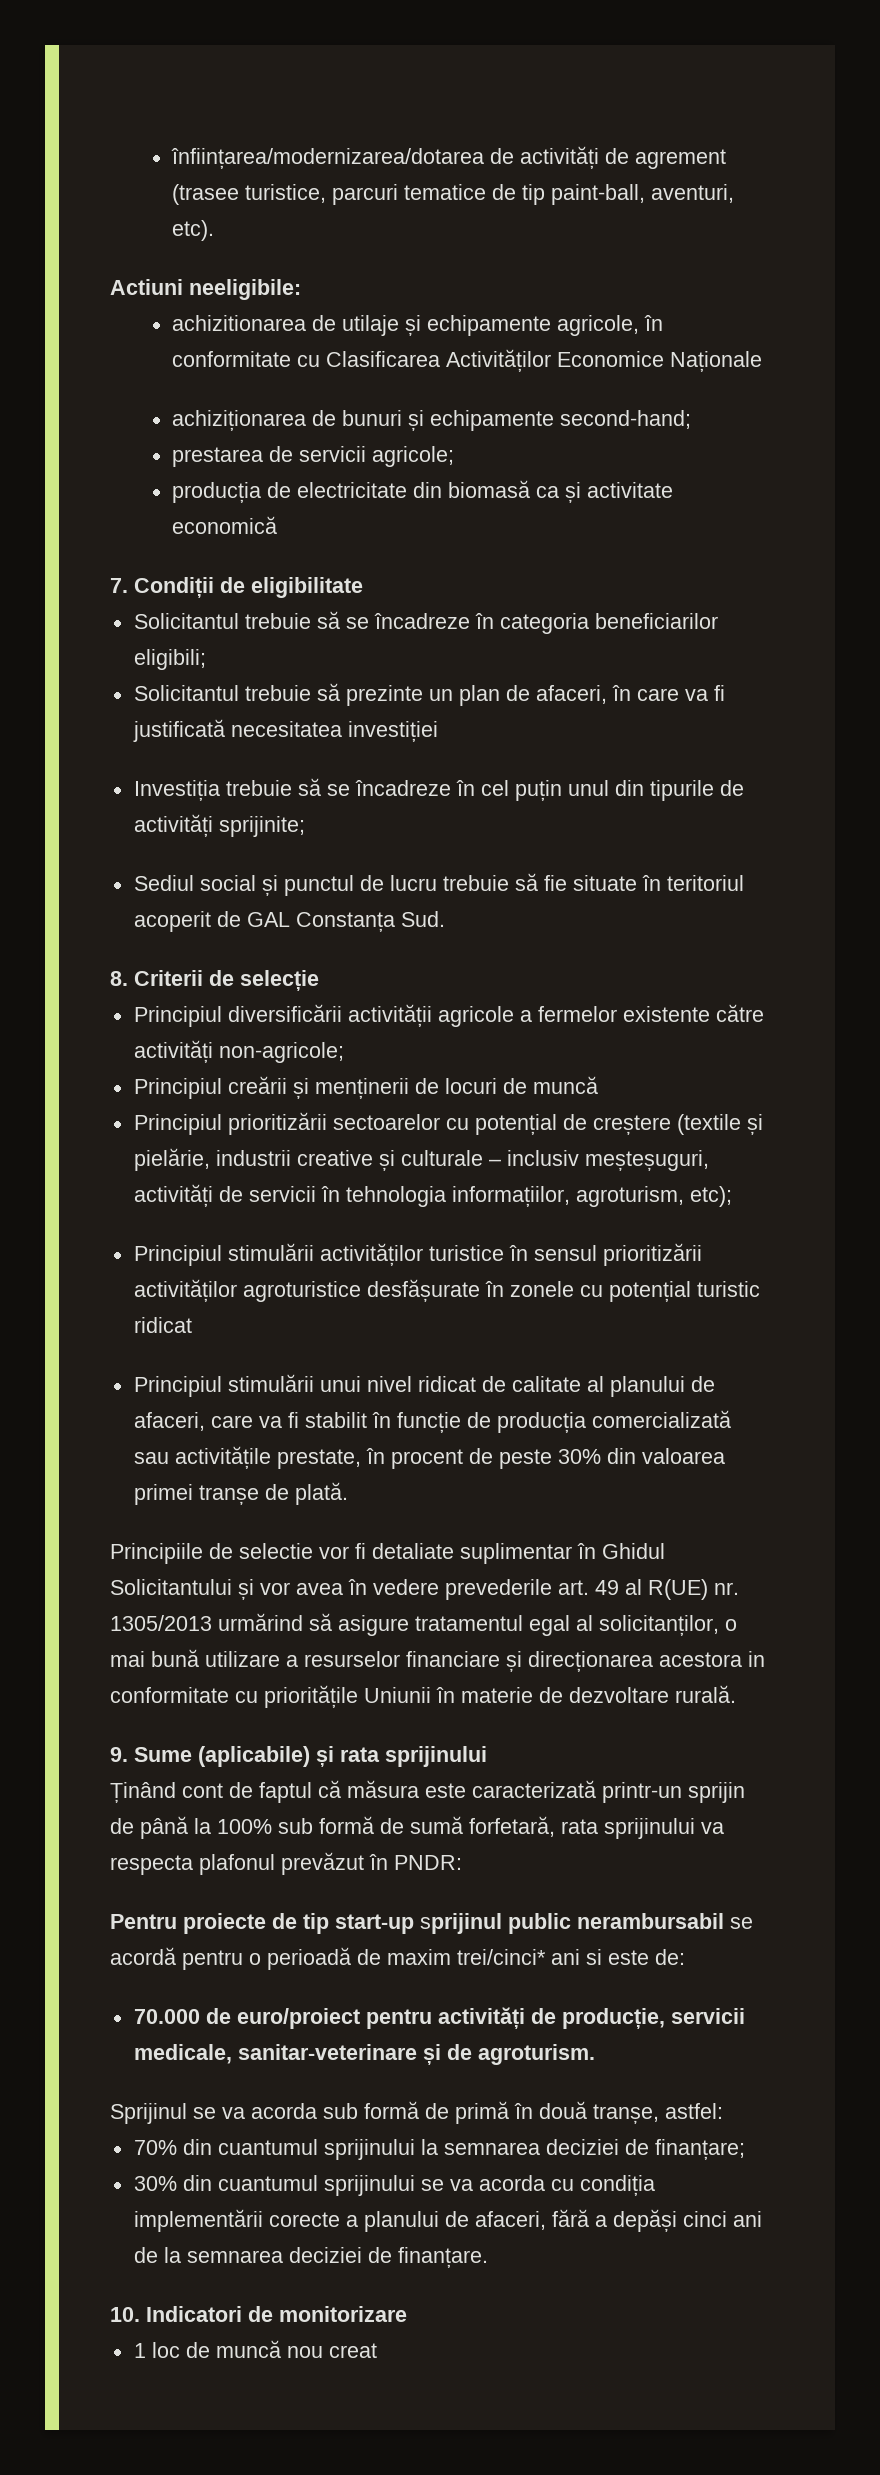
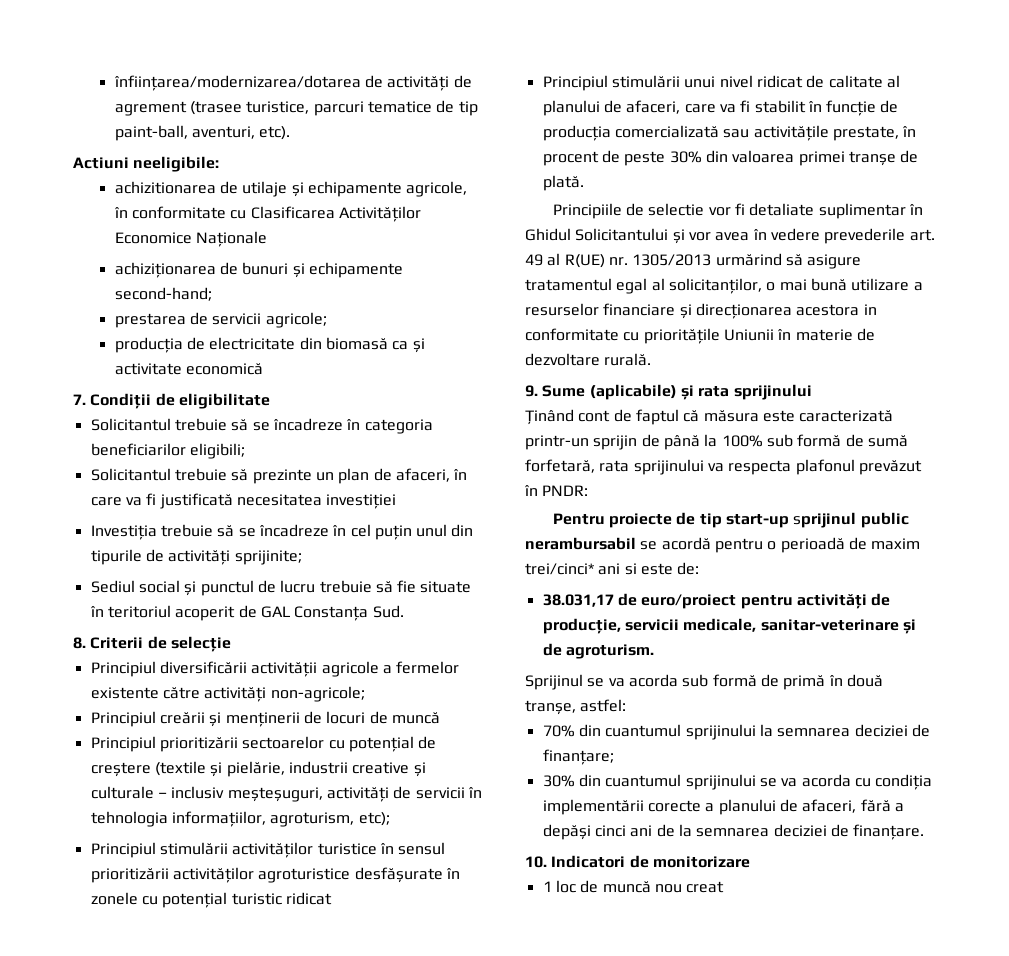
[133,2009,200,2024] 70.000 -> [542,594,614,607] 38.031,17

